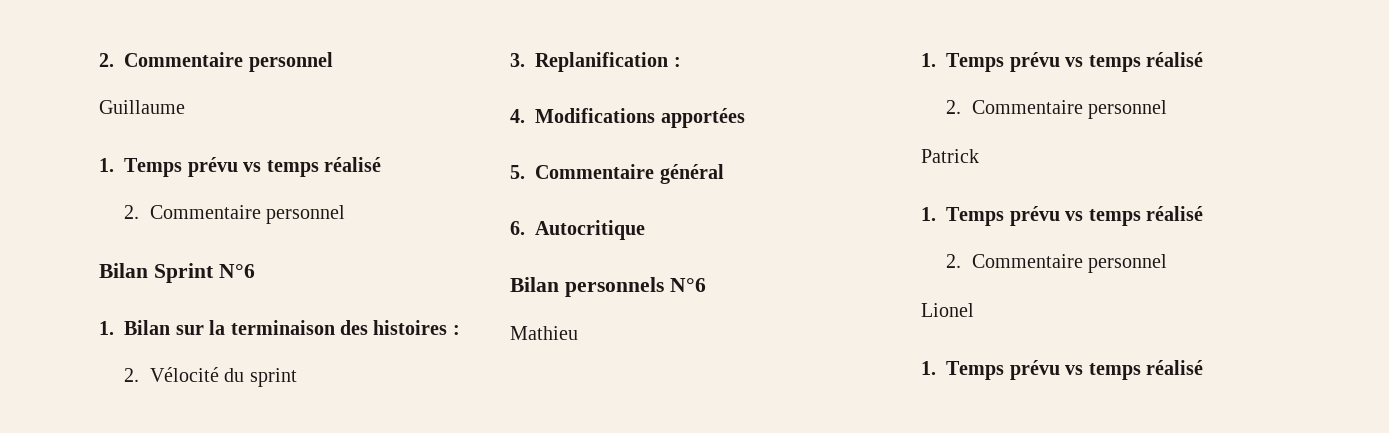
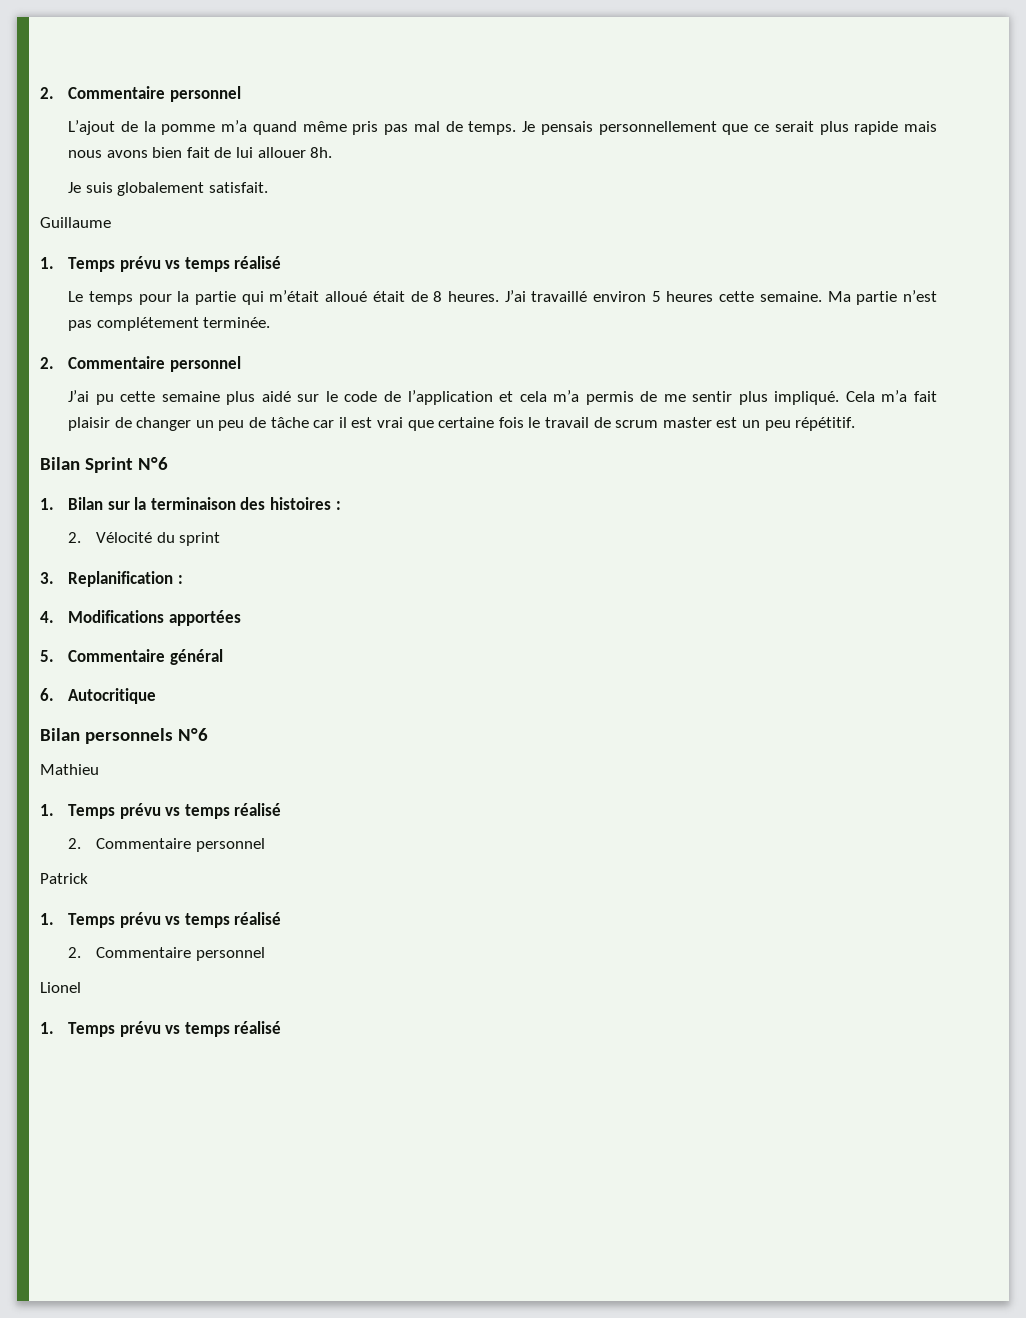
[99,52,333,72] 2. Commentaire personnel -> [40,86,241,102] [68,120,937,135] [68,147,333,158] [68,182,268,196] 2. Commentaire personnel // L’ajout de la pomme m’a quand même pris pas mal de temps. Je pensais personnellement que ce serait plus rapide mais nous avons bien fait de lui allouer 8h. // Je suis globalement satisfait.
[124,205,346,224] 2. Commentaire personnel -> [68,290,937,305] [68,317,271,331] [40,356,241,372] [68,390,937,405] [68,417,856,431] Le temps pour la partie qui m’était alloué était de 8 heures. J’ai travaillé environ 5 heures cette semaine. Ma partie n’est pas complétement terminée. // 2. Commentaire personnel // J’ai pu cette semaine plus aidé sur le code de l’application et cela m’a permis de me sentir plus impliqué. Cela m’a fait plaisir de changer un peu de tâche car il est vrai que certaine fois le travail de scrum master est un peu répétitif.

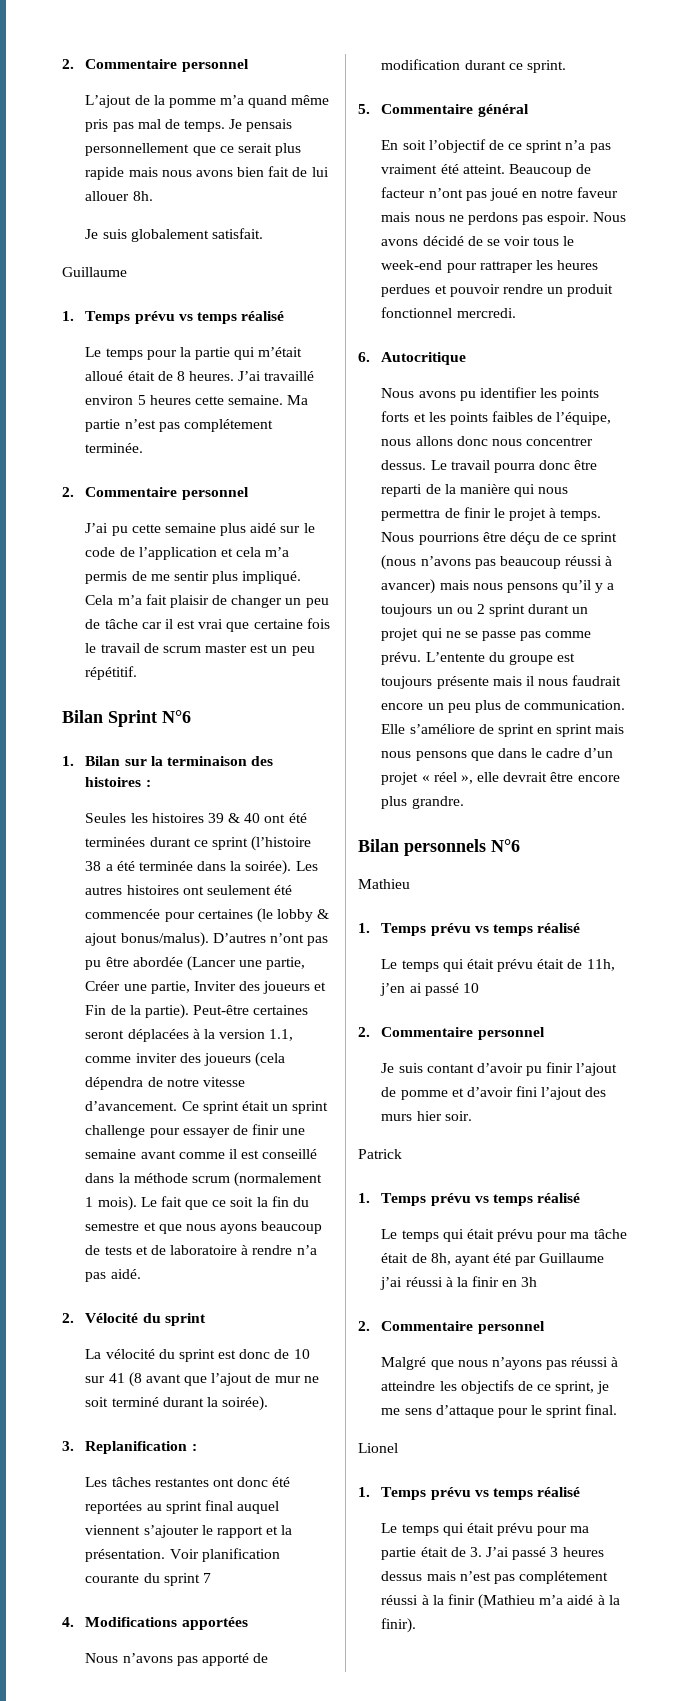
[68,532,221,546] [40,571,183,587] [40,610,241,626] [40,649,223,665] [40,688,157,704] 2. Vélocité du sprint // 3. Replanification : // 4. Modifications apportées // 5. Commentaire général // 6. Autocritique -> [85,813,307,823] [85,836,312,851] [85,860,318,875] [85,885,293,895] [85,908,330,923] [85,932,329,947] [85,956,306,971] [85,981,327,994] [85,1004,309,1019] [85,1029,294,1042] [85,1052,286,1067] [85,1077,245,1090] [85,1101,329,1114] [85,1124,306,1138] [85,1149,318,1159] [85,1172,323,1187] [85,1196,310,1211] [85,1221,323,1234] [85,1245,317,1255] [85,1269,141,1282] [62,1313,206,1326] [85,1349,310,1362] [85,1372,319,1387] [85,1396,269,1411] [62,1441,197,1454] [85,1477,291,1487] [85,1500,280,1514] [85,1525,293,1538] [85,1548,280,1562] [85,1573,211,1586] [62,1617,248,1630] [85,1653,269,1666] [381,59,566,73] [358,104,529,117] [381,139,611,153] [381,164,592,177] [381,187,619,201] [381,212,627,225] [381,236,575,246] [381,260,599,273] [381,284,614,297] [381,307,516,318] [358,352,467,365] [381,387,600,401] [381,411,612,425] [381,436,594,446] [381,460,598,473] [381,484,569,497] [381,507,602,521] [381,532,618,545] [381,555,613,570] [381,579,615,594] [381,604,589,617] [381,628,592,641] [381,652,576,665] [381,675,622,689] [381,700,626,713] [381,724,625,737] [381,748,614,761] [381,772,620,785] [381,796,464,809] Seules les histoires 39 & 40 ont été terminées durant ce sprint (l’histoire 38 a été terminée dans la soirée). Les autres histoires ont seulement été commencée pour certaines (le lobby & ajout bonus/malus). D’autres n’ont pas pu être abordée (Lancer une partie, Créer une partie, Inviter des joueurs et Fin de la partie). Peut-être certaines seront déplacées à la version 1.1, comme inviter des joueurs (cela dépendra de notre vitesse d’avancement. Ce sprint était un sprint challenge pour essayer de finir une semaine avant comme il est conseillé dans la méthode scrum (normalement 1 mois). Le fait que ce soit la fin du semestre et que nous ayons beaucoup de tests et de laboratoire à rendre n’a pas aidé. // 2. Vélocité du sprint // La vélocité du sprint est donc de 10 sur 41 (8 avant que l’ajout de mur ne soit terminé durant la soirée). // 3. Replanification : // Les tâches restantes ont donc été reportées au sprint final auquel viennent s’ajouter le rapport et la présentation. Voir planification courante du sprint 7 // 4. Modifications apportées // Nous n’avons pas apporté de modification durant ce sprint. // 5. Commentaire général // En soit l’objectif de ce sprint n’a pas vraiment été atteint. Beaucoup de facteur n’ont pas joué en notre faveur mais nous ne perdons pas espoir. Nous avons décidé de se voir tous le week-end pour rattraper les heures perdues et pouvoir rendre un produit fonctionnel mercredi. // 6. Autocritique // Nous avons pu identifier les points forts et les points faibles de l’équipe, nous allons donc nous concentrer dessus. Le travail pourra donc être reparti de la manière qui nous permettra de finir le projet à temps. Nous pourrions être déçu de ce sprint (nous n’avons pas beaucoup réussi à avancer) mais nous pensons qu’il y a toujours un ou 2 sprint durant un projet qui ne se passe pas comme prévu. L’entente du groupe est toujours présente mais il nous faudrait encore un peu plus de communication. Elle s’améliore de sprint en sprint mais nous pensons que dans le cadre d’un projet « réel », elle devrait être encore plus grandre.
[68,838,265,852] 2. Commentaire personnel -> [381,959,615,972] [380,983,479,996] [358,1027,545,1040] [381,1062,618,1076] [381,1086,607,1100] [381,1111,472,1121] Le temps qui était prévu était de 11h, j’en ai passé 10 // 2. Commentaire personnel // Je suis contant d’avoir pu finir l’ajout de pomme et d’avoir fini l’ajout des murs hier soir.
[68,947,265,961] 2. Commentaire personnel -> [381,1229,627,1242] [381,1253,605,1266] [380,1276,538,1290] [358,1321,545,1334] [381,1357,619,1370] [381,1380,610,1394] [381,1404,618,1418] Le temps qui était prévu pour ma tâche était de 8h, ayant été par Guillaume j’ai réussi à la finir en 3h // 2. Commentaire personnel // Malgré que nous n’ayons pas réussi à atteindre les objectifs de ce sprint, je me sens d’attaque pour le sprint final.
(282, 1027) none -> [381,1523,590,1536] [381,1547,604,1560] [381,1571,609,1584] [381,1594,620,1609] [381,1618,417,1633] // Le temps qui était prévu pour ma partie était de 3. J’ai passé 3 heures dessus mais n’est pas complétement réussi à la finir (Mathieu m’a aidé à la finir).

